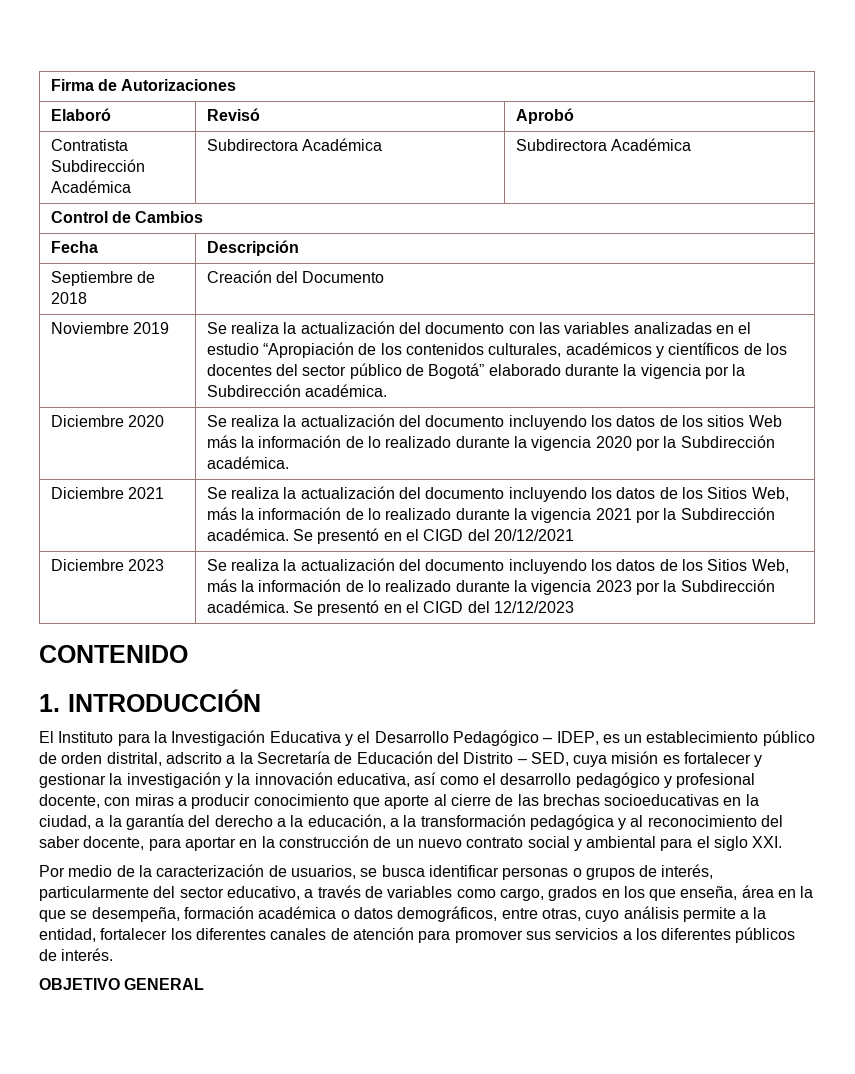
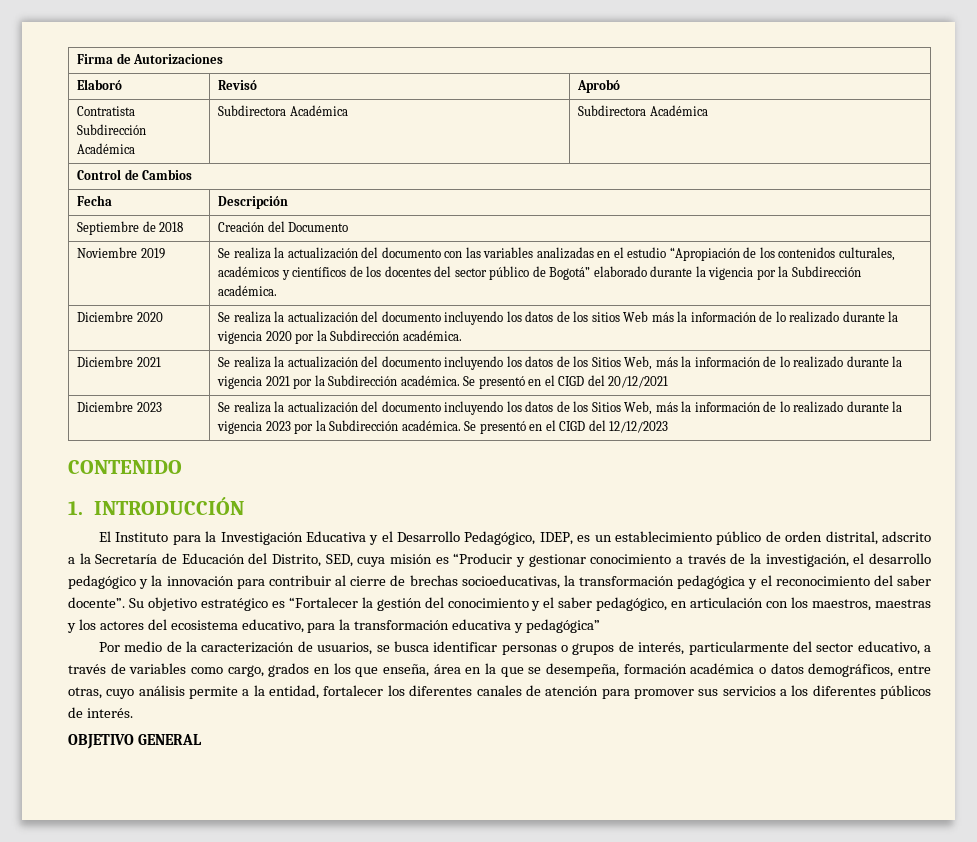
[452,730,553,746] Pedagógico – -> [464,531,536,545] Pedagógico,
[463,752,527,764] Distrito – -> [272,554,321,567] Distrito,
[684,752,752,764] fortalecer -> [453,553,513,564] “Producir
[109,772,756,788] [39,794,759,809] [39,814,399,830] la investigación y la innovación educativa, así como el desarrollo pedagógico y profesional docente, con miras a producir conocimiento que aporte al cierre de las brechas socioeducativas en la ciudad, a la garantía del derecho a la educación, a -> [590,553,931,567] [68,575,560,589] conocimiento a través de la investigación, el desarrollo pedagógico y la innovación para contribuir al cierre de brechas socioeducativas,
[630,815,644,827] al -> [760,575,772,586] el
[83,835,783,851] docente, para aportar en la construcción de un nuevo contrato social y ambiental para el siglo XXI. -> [68,597,931,611] [67,619,601,633] docente”. Su objetivo estratégico es “Fortalecer la gestión del conocimiento y el saber pedagógico, en articulación con los maestros, maestras y los actores del ecosistema educativo, para la transformación educativa y pedagógica”

